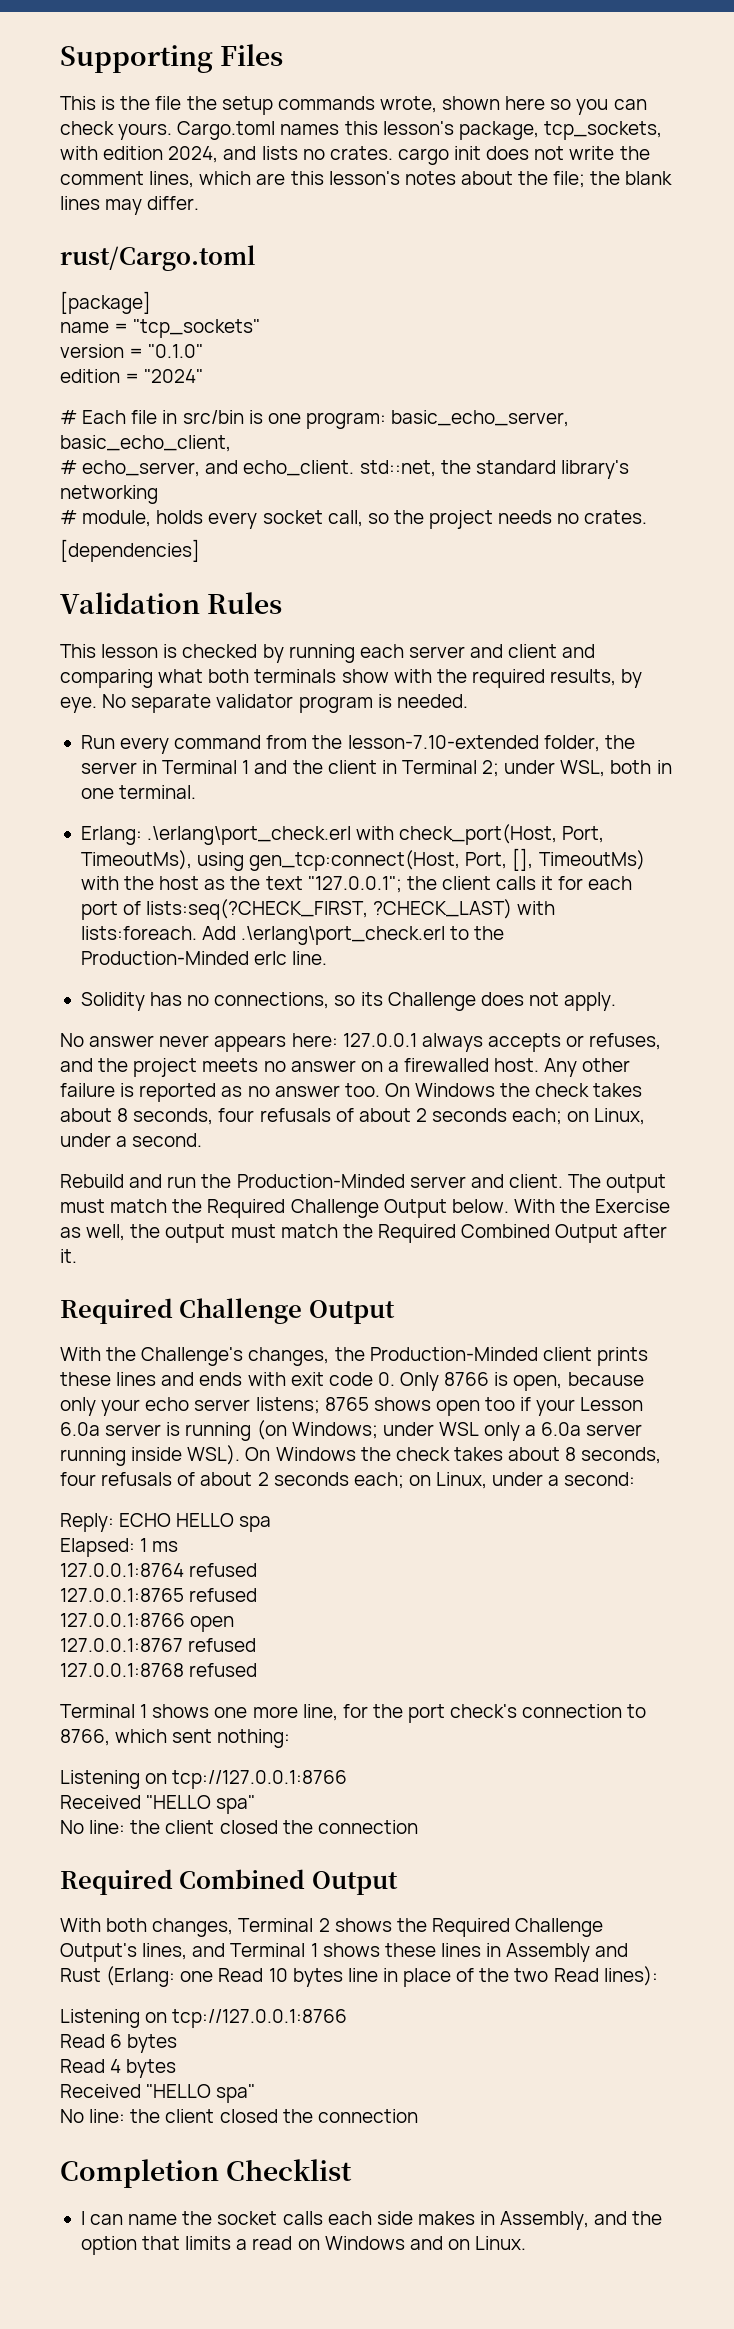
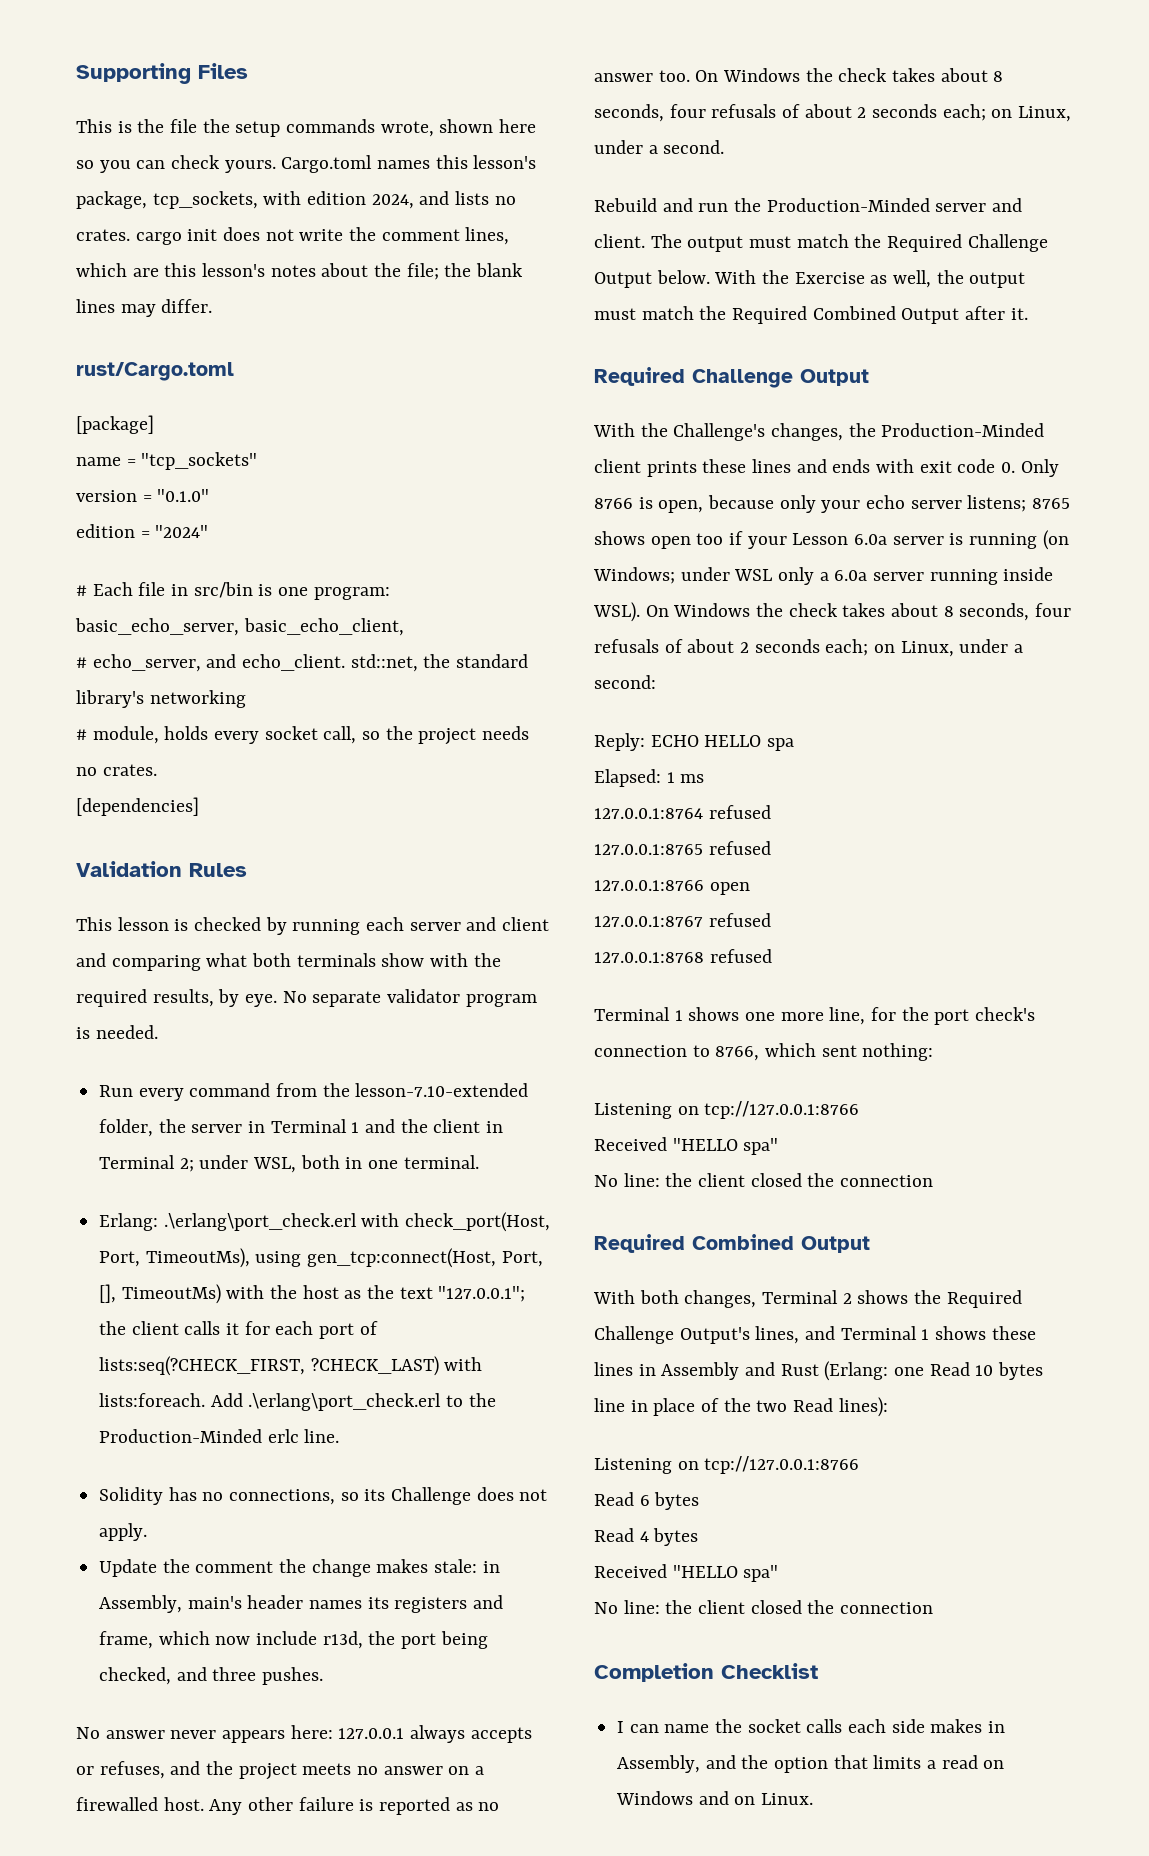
(617, 1001) none -> [99,1559,500,1577] [99,1595,504,1613] [99,1631,488,1649] [99,1667,324,1685] // Update the comment the change makes stale: in Assembly, main's header names its registers and frame, which now include r13d, the port being checked, and three pushes.

